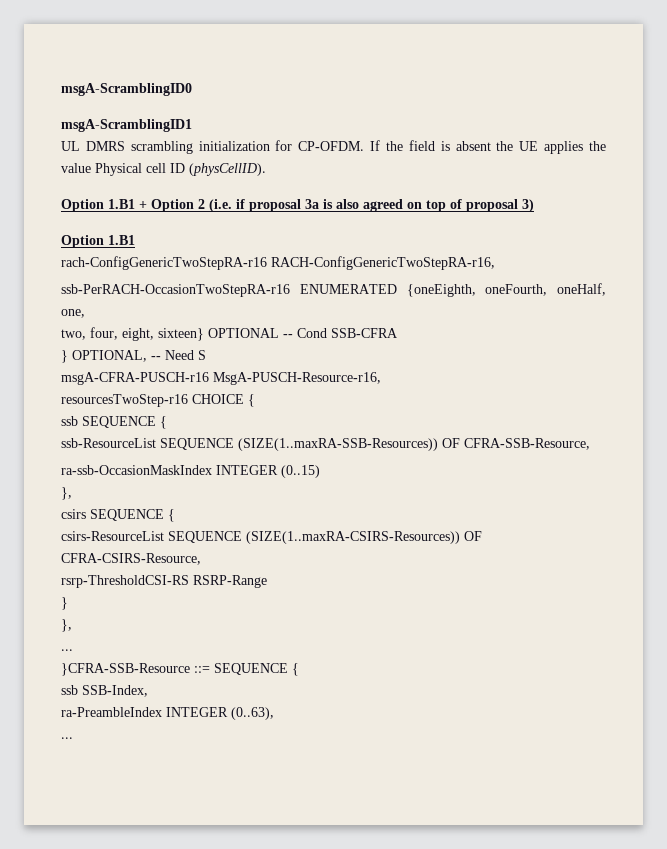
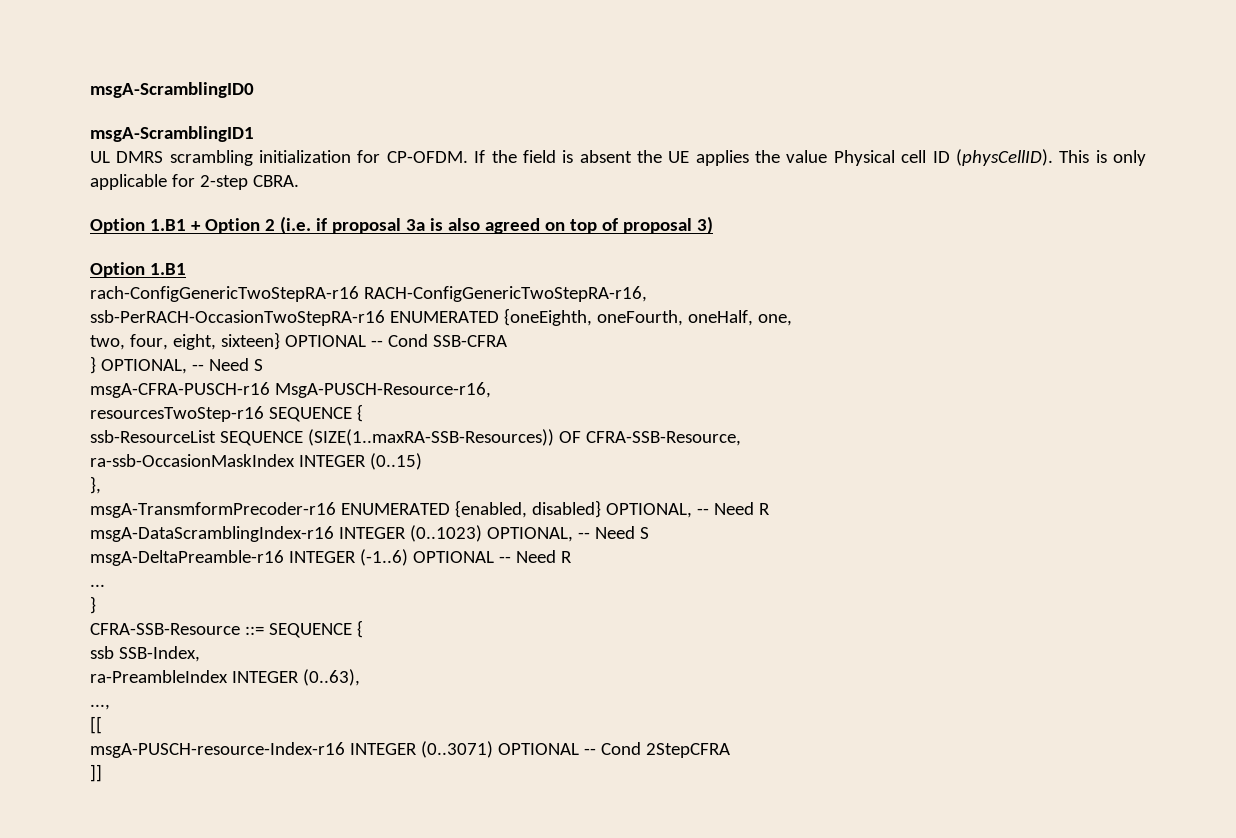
(266, 169) none -> [1059,150,1147,166] [90,174,299,190] This is only applicable for 2-step CBRA.
[192,394,255,407] [61,416,78,426] CHOICE { // ssb -> (264, 414) none
[61,509,175,522] [61,531,482,544] [61,553,201,565] [61,575,267,588] [61,597,68,610] [61,619,72,632] [61,649,73,651] [61,663,190,676] csirs SEQUENCE { // csirs-ResourceList SEQUENCE (SIZE(1..maxRA-CSIRS-Resources)) OF CFRA-CSIRS-Resource, // rsrp-ThresholdCSI-RS RSRP-Range // } // }, // ... // }CFRA-SSB-Resource -> [90,500,770,518] [90,525,649,542] [90,549,572,566] [90,584,105,587] [90,596,96,614] [90,623,240,635] msgA-TransmformPrecoder-r16 ENUMERATED {enabled, disabled} OPTIONAL, -- Need R // msgA-DataScramblingIndex-r16 INTEGER (0..1023) OPTIONAL, -- Need S // msgA-DeltaPreamble-r16 INTEGER (-1..6) OPTIONAL -- Need R // ... // } // CFRA-SSB-Resource
[61,737,73,739] ... -> [90,704,110,710] [90,716,102,734] [90,741,730,758] [90,764,102,782] ..., // [[ // msgA-PUSCH-resource-Index-r16 INTEGER (0..3071) OPTIONAL -- Cond 2StepCFRA // ]]

